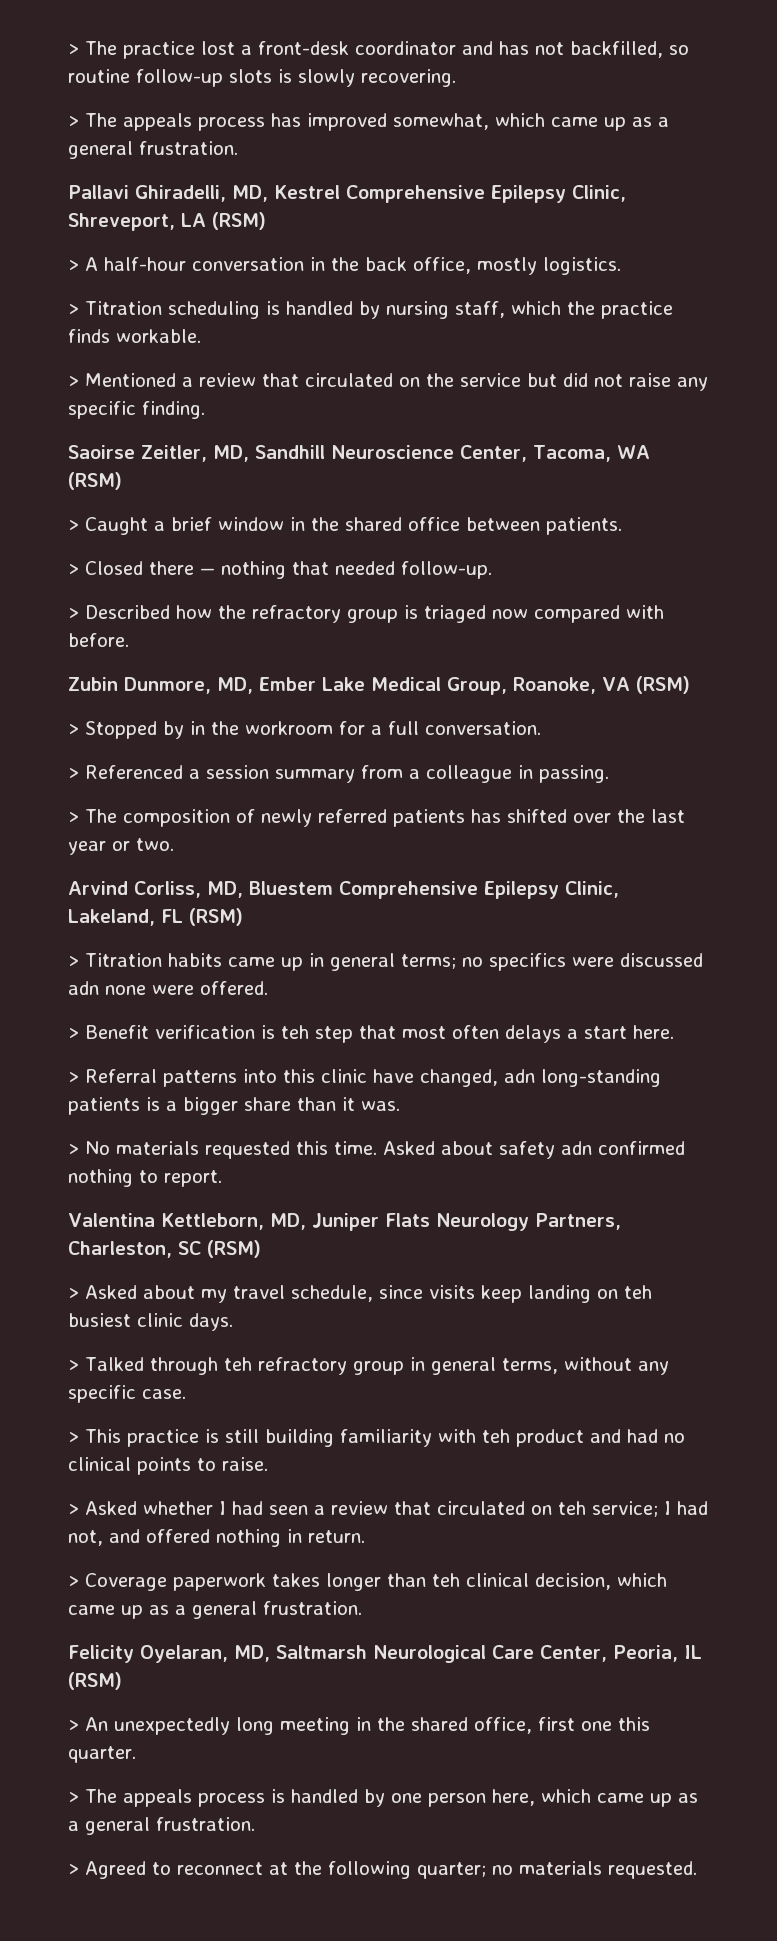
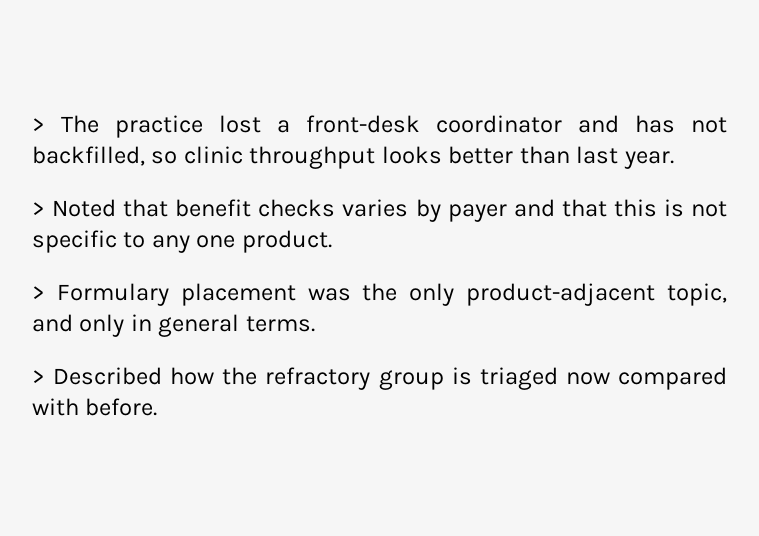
[68,69,456,87] [68,113,669,131] [68,141,238,159] [68,185,626,203] [68,212,266,231] [68,257,621,275] [68,301,673,319] [68,329,201,343] [68,373,708,391] [68,401,205,419] [68,445,650,462] [68,472,122,490] [68,517,622,535] [68,561,492,579] routine follow-up slots is slowly recovering. // > The appeals process has improved somewhat, which came up as a general frustration. // Pallavi Ghiradelli, MD, Kestrel Comprehensive Epilepsy Clinic, Shreveport, LA (RSM) // > A half-hour conversation in the back office, mostly logistics. // > Titration scheduling is handled by nursing staff, which the practice finds workable. // > Mentioned a review that circulated on the service but did not raise any specific finding. // Saoirse Zeitler, MD, Sandhill Neuroscience Center, Tacoma, WA (RSM) // > Caught a brief window in the shared office between patients. // > Closed there — nothing that needed follow-up. -> [183,146,674,169] [32,199,728,222] [32,230,332,253] [32,283,727,306] [32,314,315,337] clinic throughput looks better than last year. // > Noted that benefit checks varies by payer and that this is not specific to any one product. // > Formulary placement was the only product-adjacent topic, and only in general terms.
[68,676,690,695] [68,721,541,739] [68,765,609,783] [68,809,685,827] [68,838,174,855] [68,881,619,899] [68,908,243,926] [68,953,703,971] [68,981,268,995] [68,1025,674,1043] [68,1069,661,1087] [68,1097,400,1115] [68,1141,685,1159] [68,1169,222,1187] [68,1213,621,1231] [68,1240,261,1258] [68,1285,652,1303] [68,1313,233,1331] [68,1357,669,1375] [68,1385,186,1403] [68,1429,685,1447] [68,1457,268,1475] [68,1501,708,1517] [68,1529,365,1547] [68,1573,667,1591] [68,1601,362,1619] [68,1645,702,1663] [68,1672,122,1690] [68,1717,650,1735] [68,1746,136,1763] [68,1789,698,1807] [68,1817,255,1835] [68,1861,697,1879] // Zubin Dunmore, MD, Ember Lake Medical Group, Roanoke, VA (RSM) // > Stopped by in the workroom for a full conversation. // > Referenced a session summary from a colleague in passing. // > The composition of newly referred patients has shifted over the last year or two. // Arvind Corliss, MD, Bluestem Comprehensive Epilepsy Clinic, Lakeland, FL (RSM) // > Titration habits came up in general terms; no specifics were discussed adn none were offered. // > Benefit verification is teh step that most often delays a start here. // > Referral patterns into this clinic have changed, adn long-standing patients is a bigger share than it was. // > No materials requested this time. Asked about safety adn confirmed nothing to report. // Valentina Kettleborn, MD, Juniper Flats Neurology Partners, Charleston, SC (RSM) // > Asked about my travel schedule, since visits keep landing on teh busiest clinic days. // > Talked through teh refractory group in general terms, without any specific case. // > This practice is still building familiarity with teh product and had no clinical points to raise. // > Asked whether I had seen a review that circulated on teh service; I had not, and offered nothing in return. // > Coverage paperwork takes longer than teh clinical decision, which came up as a general frustration. // Felicity Oyelaran, MD, Saltmarsh Neurological Care Center, Peoria, IL (RSM) // > An unexpectedly long meeting in the shared office, first one this quarter. // > The appeals process is handled by one person here, which came up as a general frustration. // > Agreed to reconnect at the following quarter; no materials requested. -> (158, 407) none

